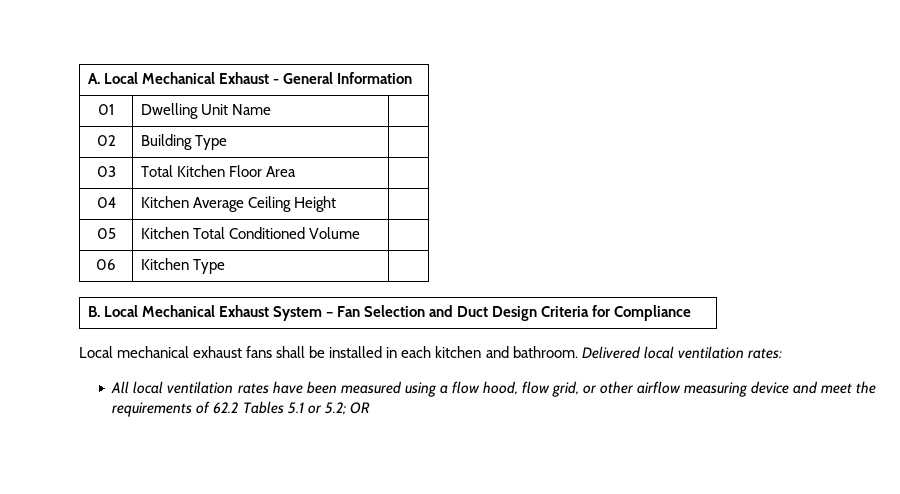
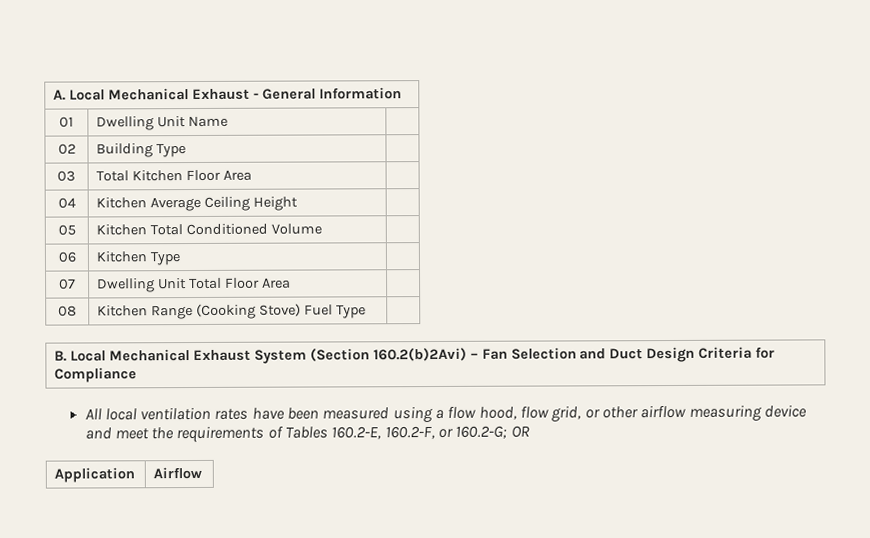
(225, 266) none -> [59,278,76,290] [97,277,291,293] [58,305,77,317] [97,303,366,320] // 07 | Dwelling Unit Total Floor Area | // 08 | Kitchen Range (Cooking Stove) Fuel Type |
(322, 313) none -> [309,347,467,362] (Section 160.2(b)2Avi)
[79,346,782,359] // Local mechanical exhaust fans shall be installed in each kitchen and bathroom. Delivered local ventilation rates: -> (138, 375) none
[213,401,346,415] 62.2 Tables 5.1 or 5.2; -> [285,425,508,440] Tables 160.2-E, 160.2-F, or 160.2-G;
(370, 408) none -> [54,467,136,483] [153,466,203,480] // Application | Airflow

